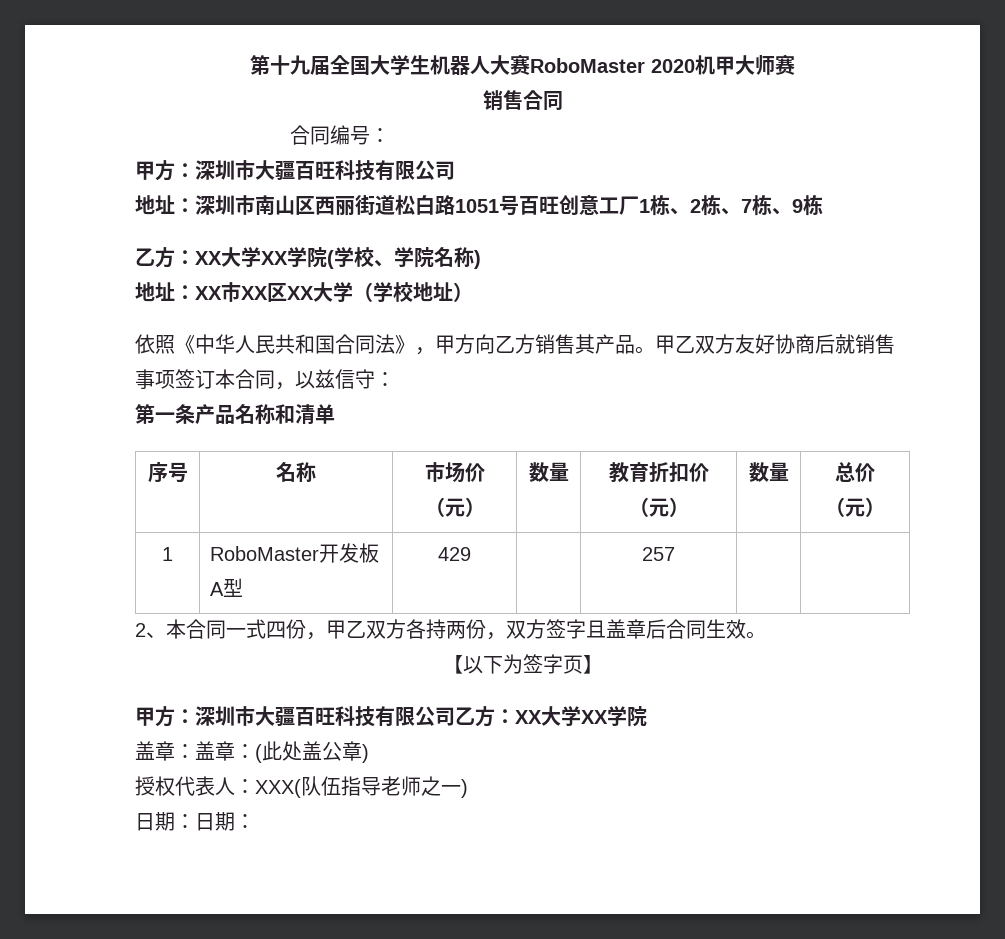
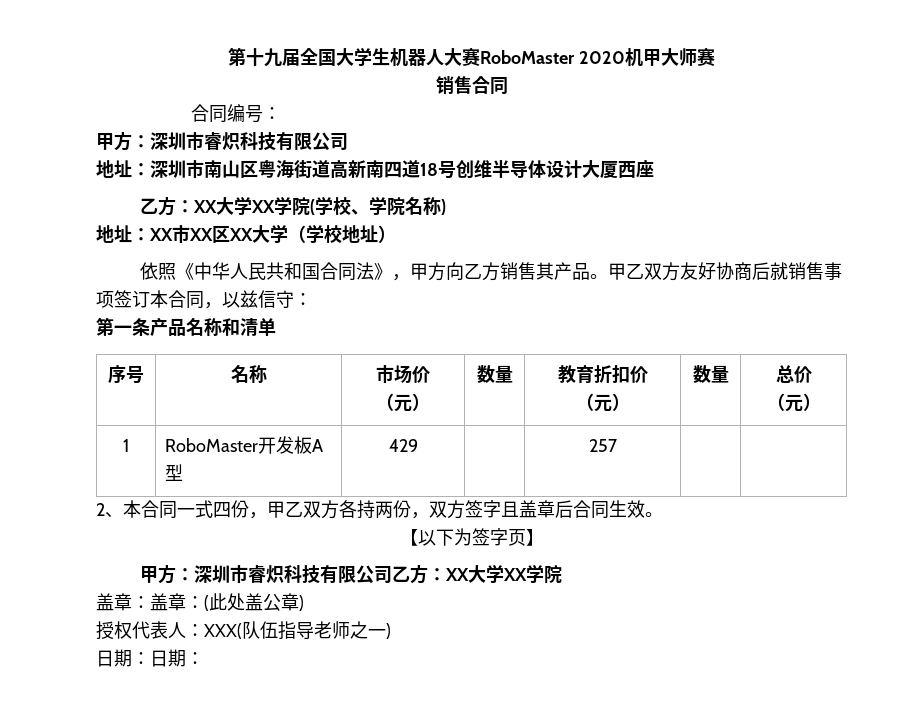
[255,160,335,180] 大疆百旺 -> [204,132,240,151] 睿炽
[315,195,823,216] 西丽街道松白路1051号百旺创意工厂1栋、2栋、7栋、9栋 -> [258,160,654,179] 粤海街道高新南四道18号创维半导体设计大厦西座
[255,706,335,726] 大疆百旺 -> [248,565,285,584] 睿炽

